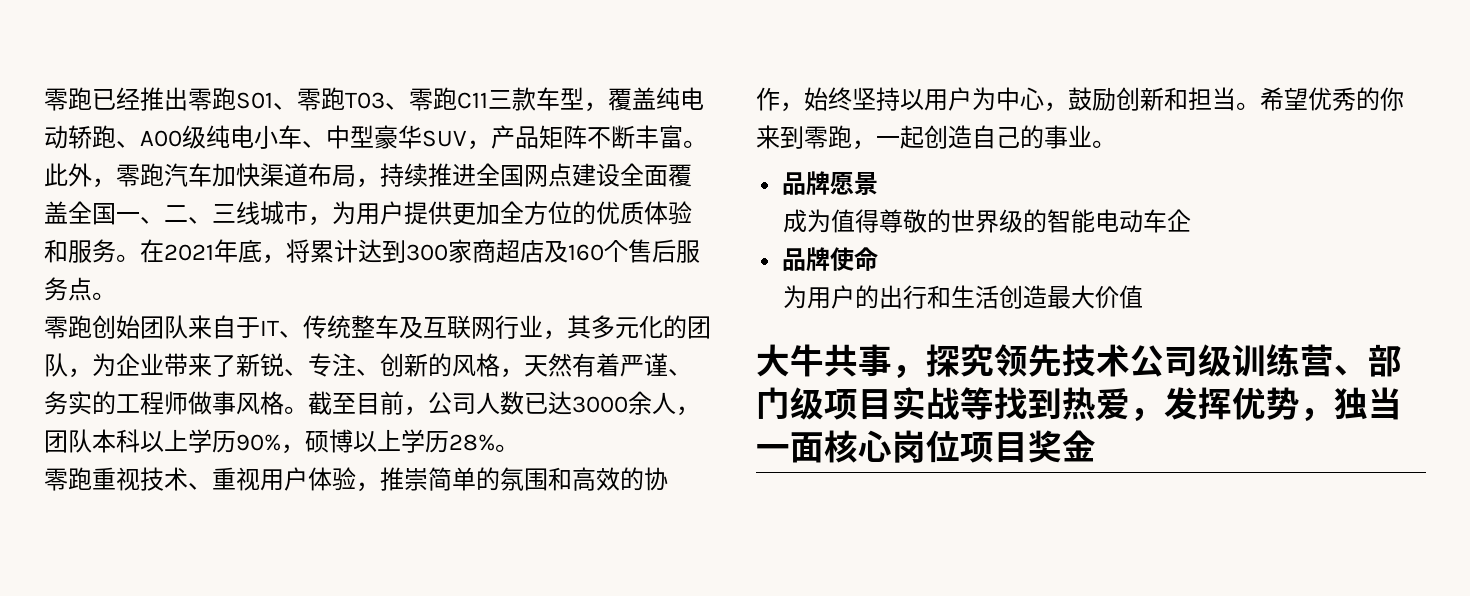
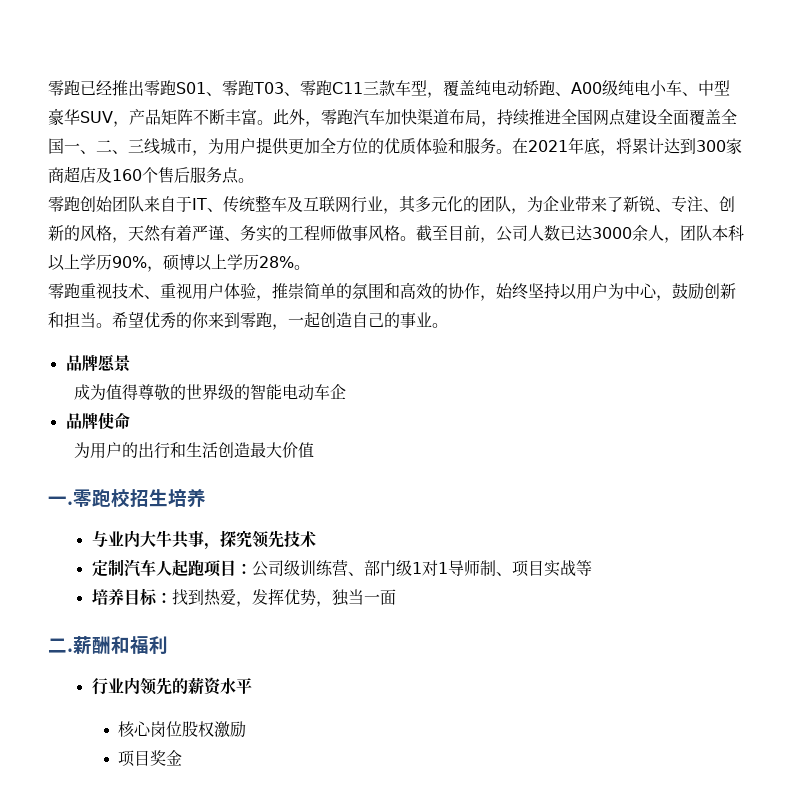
(1144, 297) none -> [48,489,206,507] [91,530,140,547] 一.零跑校招生培养 // 与业内
(1130, 360) none -> [91,559,252,577] // 定制汽车人起跑项目：
(824, 403) none -> [411,560,512,576] 1对1导师制、
(994, 403) none -> [91,588,172,605] // 培养目标：
[824,430,960,463] 核心岗位 -> [48,636,168,655] [91,677,252,695] [117,721,246,738] // 二.薪酬和福利 // 行业内领先的薪资水平 // 核心岗位股权激励 //

